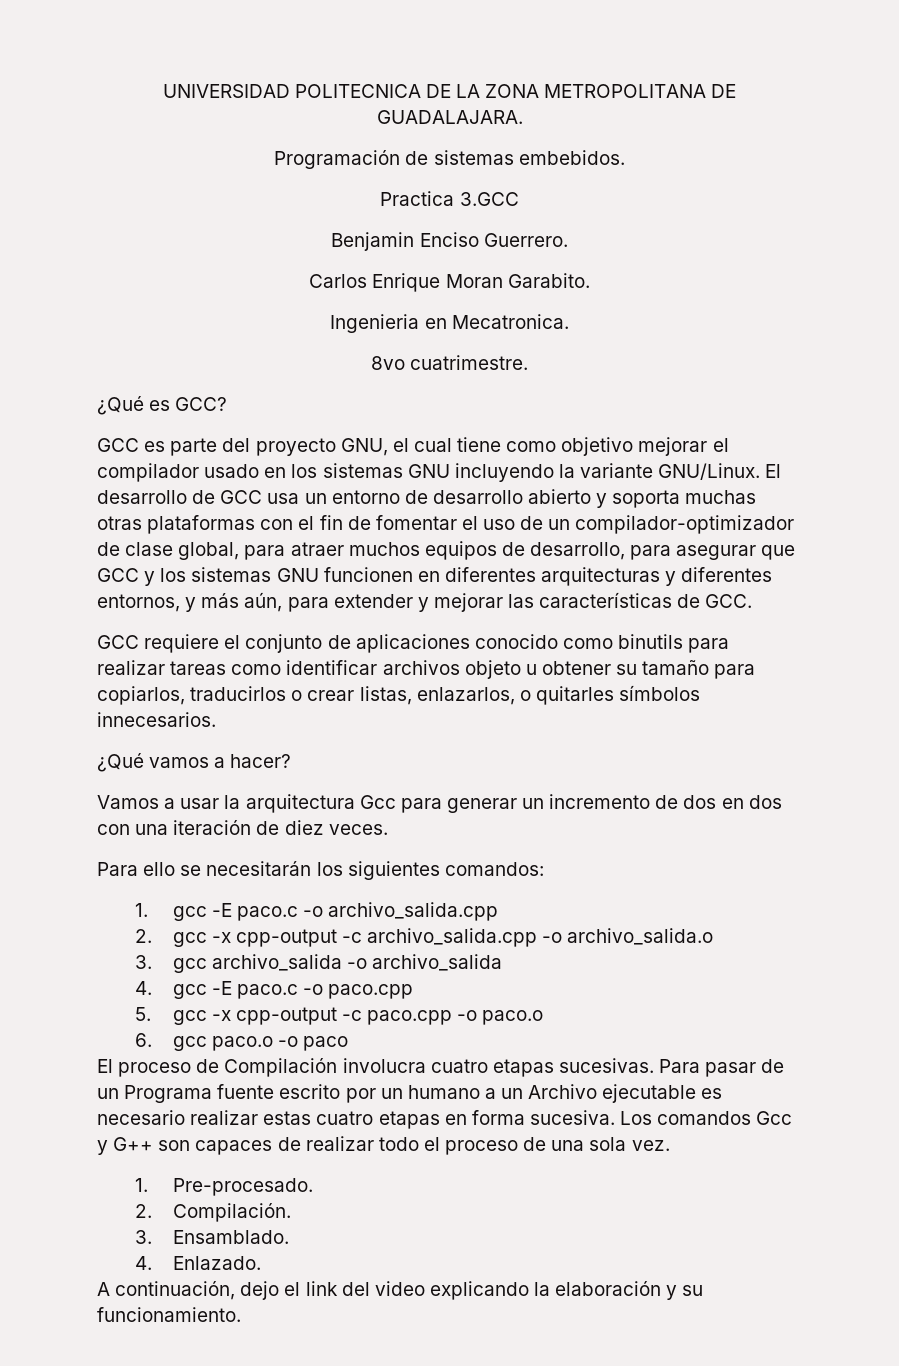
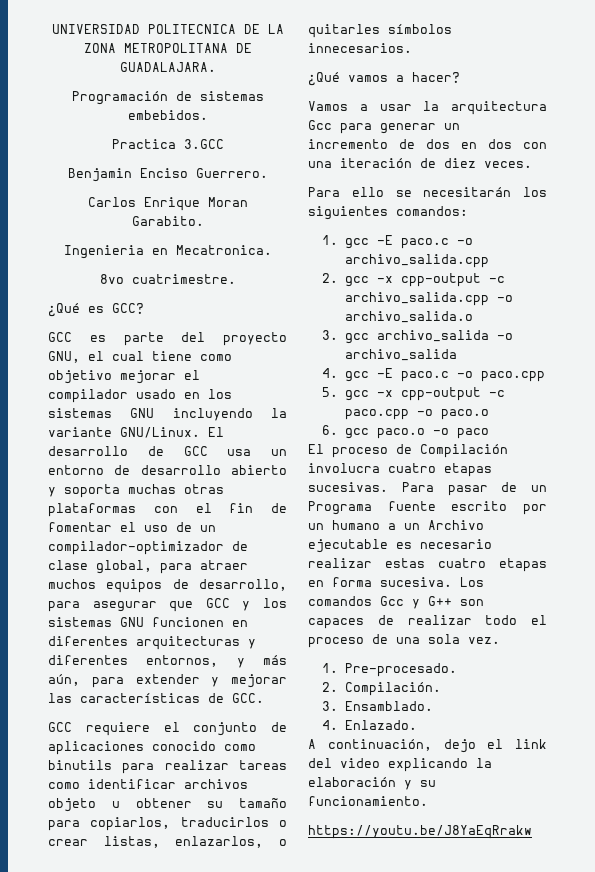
(241, 1314) none -> [308,825,532,839] // https://youtu.be/J8YaEqRrakw

